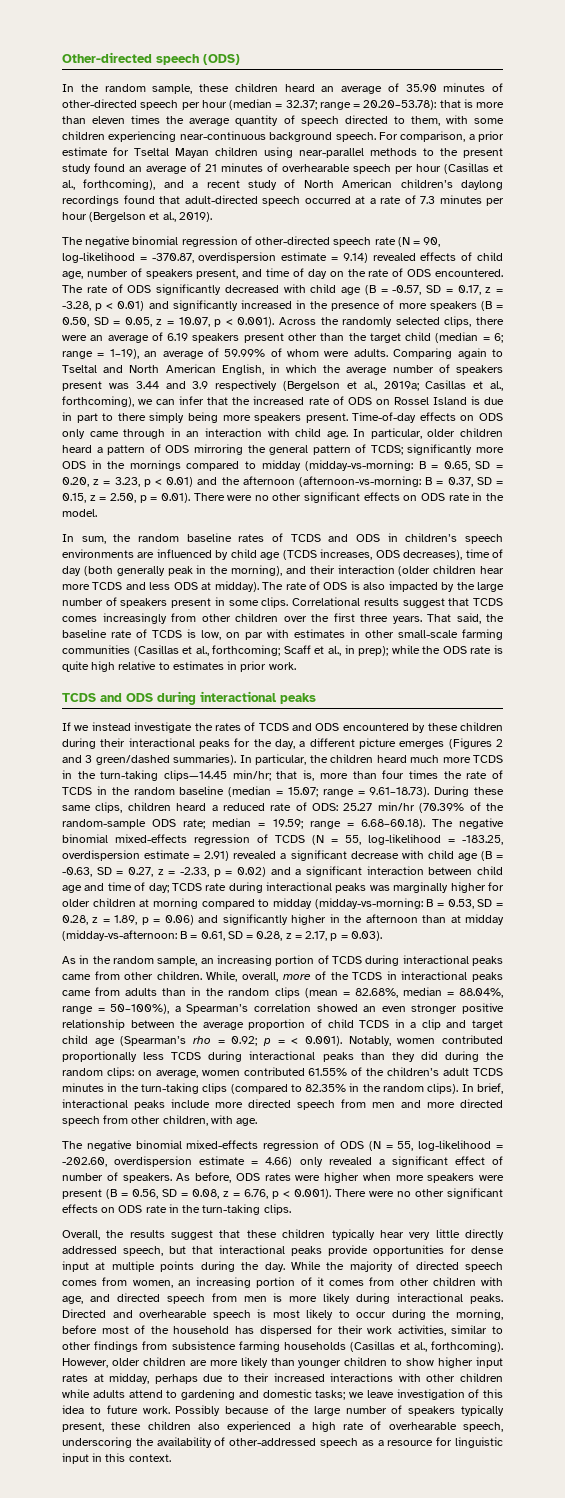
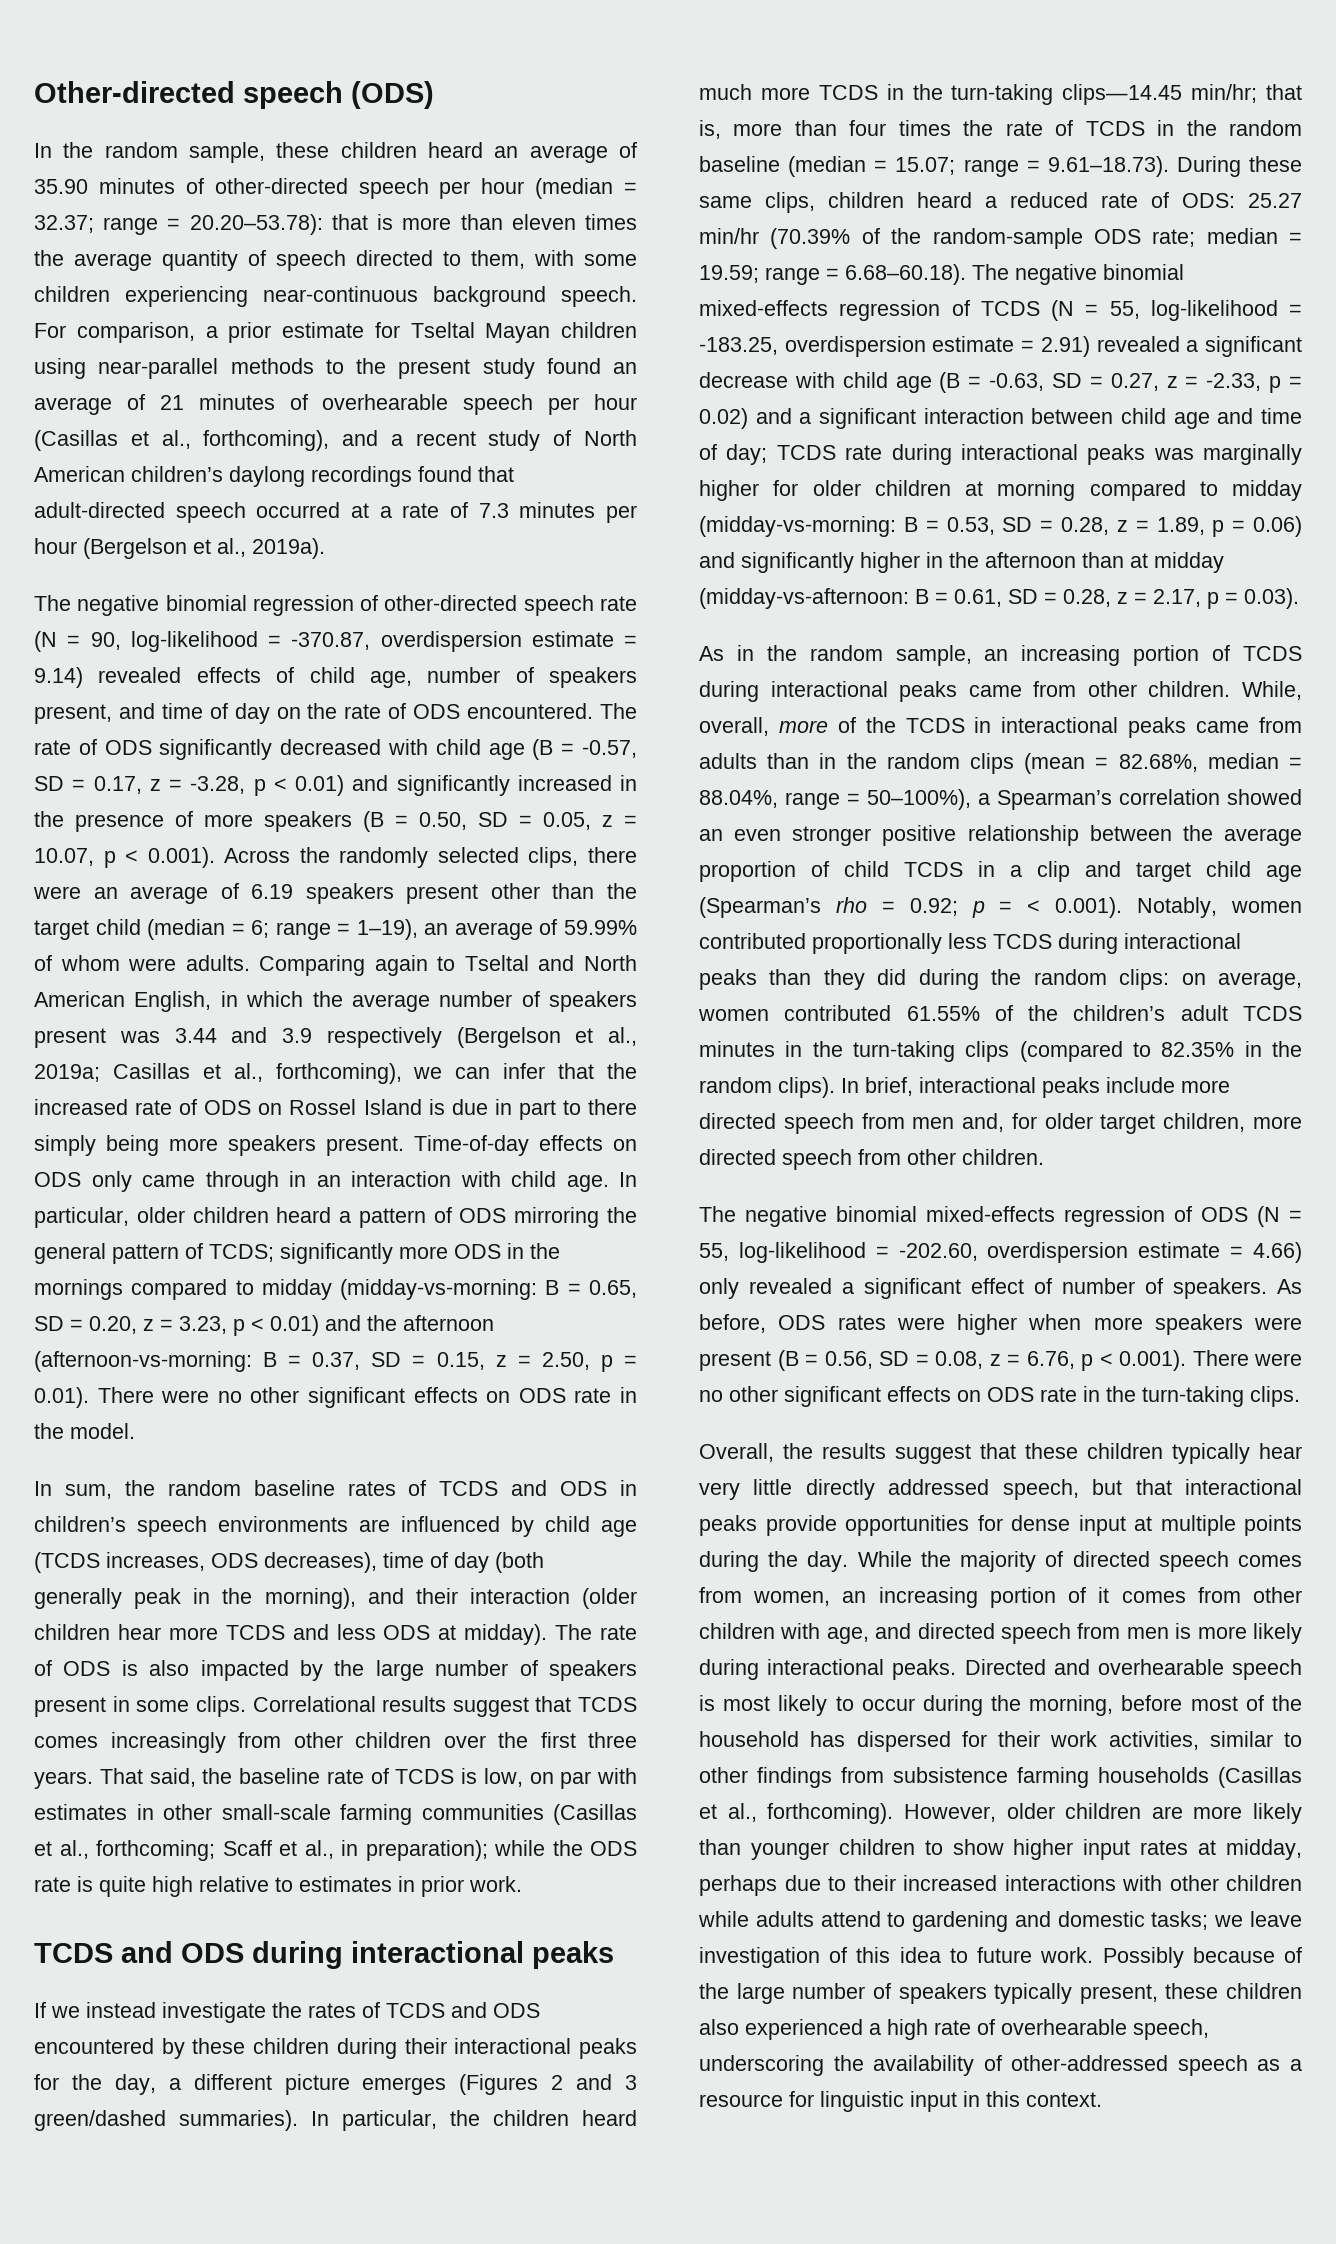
[178,212,212,222] 2019). -> [252,538,325,559] 2019a).
[358,646,389,656] prep); -> [365,1840,488,1861] preparation);
[401,1100,421,1108] and -> [962,1113,1246,1134] and, for older target children,
[162,1115,258,1126] children, with age. -> [962,1149,1044,1165] children.

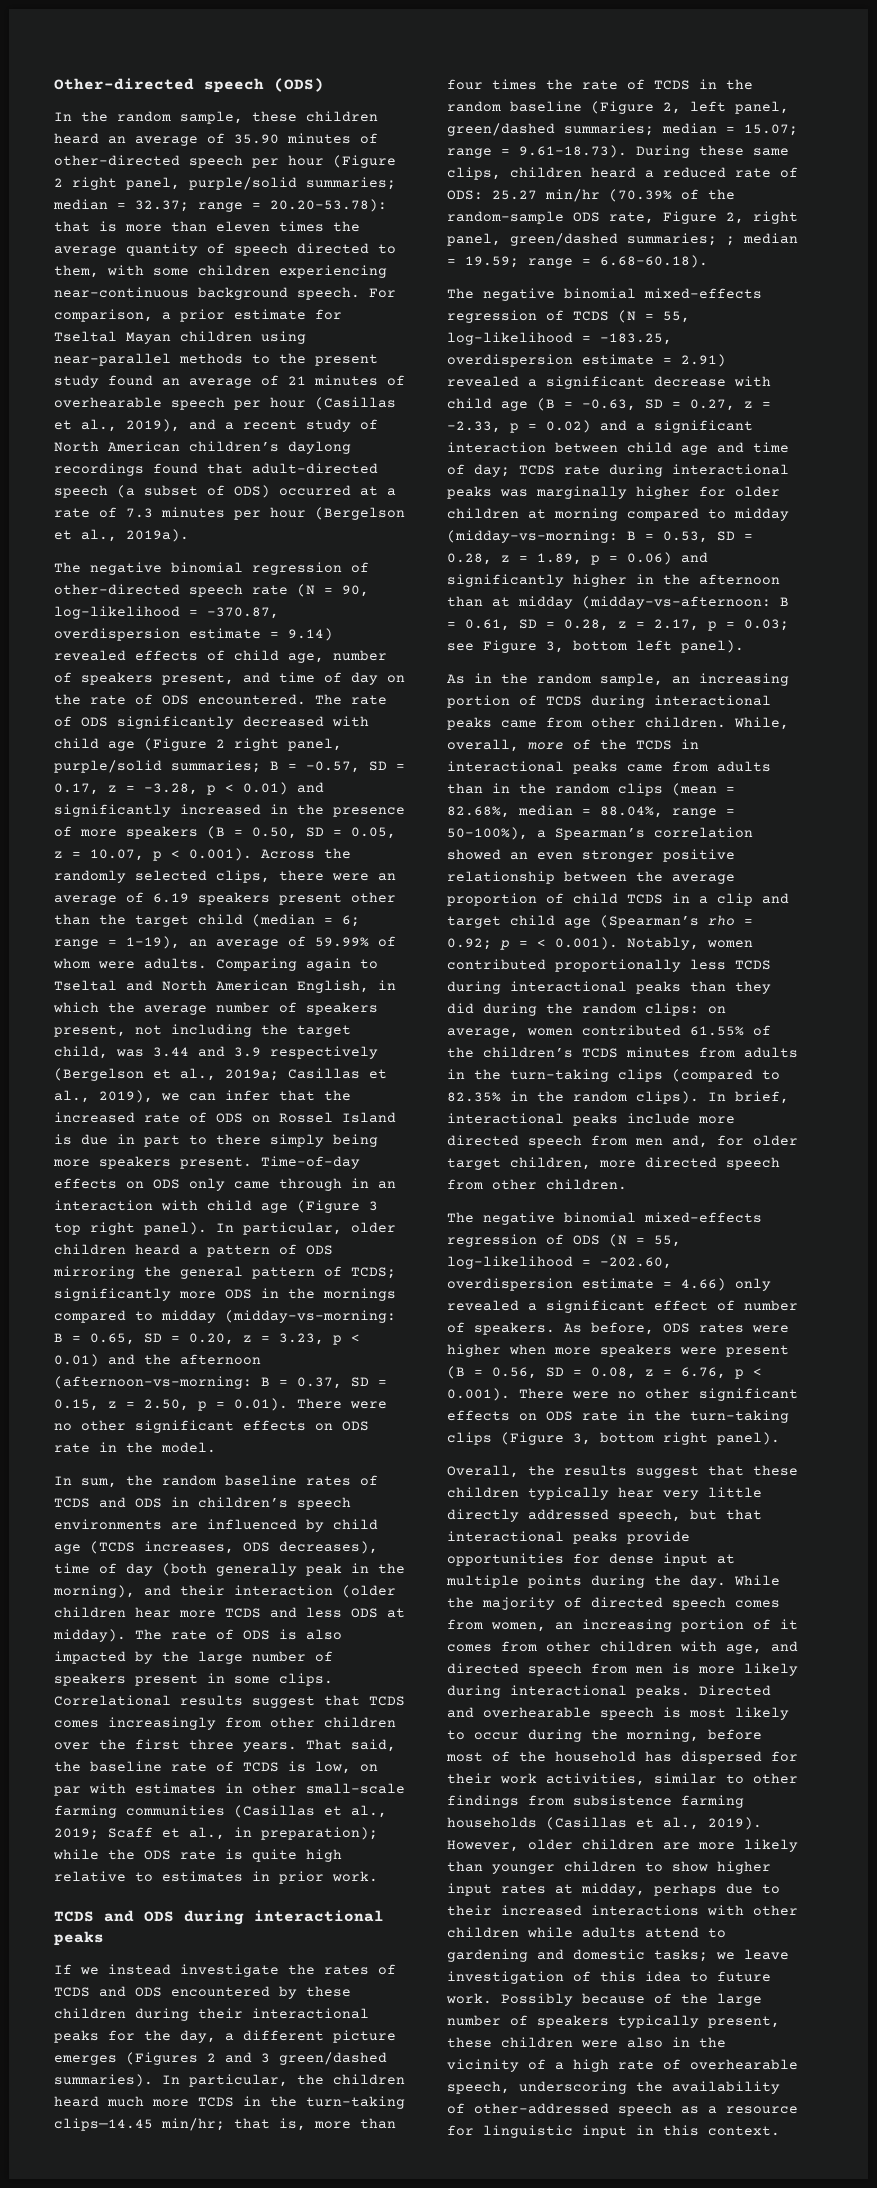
[535,178,614,199] (median -> [333,155,396,168] [54,177,396,190] [53,199,108,210] (Figure 2 right panel, purple/solid summaries; median
[203,430,330,451] forthcoming), -> [126,419,180,432] 2019),
(246, 512) none -> [117,485,270,498] (a subset of ODS)
[532,739,554,760] (B -> [144,738,342,751] [54,760,279,773] (Figure 2 right panel, purple/solid summaries; B
[34,1028,106,1048] present -> [54,1024,351,1037] [54,1046,108,1059] present, not including the target child,
[275,1063,402,1084] forthcoming), -> [99,1090,153,1103] 2019),
[566,1175,609,1192] age. -> [261,1200,378,1213] [54,1222,207,1235] age (Figure 3 top right panel).
[96,1840,215,1861] forthcoming; -> [54,1828,99,1840] 2019;
[788,156,867,177] (median -> [591,101,789,114] [447,123,717,136] (Figure 2, left panel, green/dashed summaries; median
[1152,229,1196,247] rate; -> [609,211,798,224] [447,233,735,246] rate, Figure 2, right panel, green/dashed summaries; ;
(966, 274) none -> (708, 261) //
[1244,588,1299,609] 0.03). -> [744,619,789,631] [447,640,744,653] 0.03; see Figure 3, bottom left panel).
[1180,1005,1228,1021] adult -> (573, 1052) none
(775, 1049) none -> [699,1047,798,1058] from adults
[1250,1386,1300,1407] clips. -> [447,1432,780,1445] clips (Figure 3, bottom right panel).
[767,1803,894,1824] forthcoming). -> [708,1817,762,1830] 2019).
[699,2019,863,2040] also experienced -> [581,2037,726,2048] [447,2059,546,2072] were also in the vicinity of

